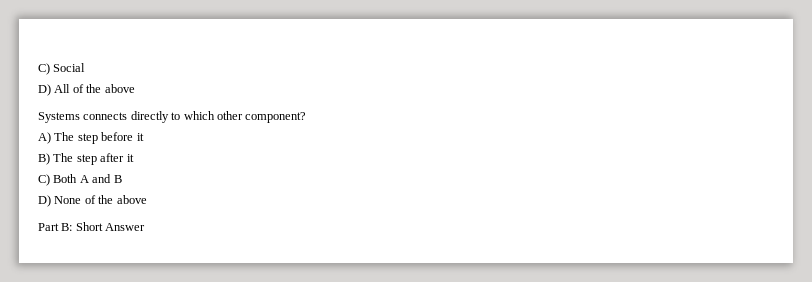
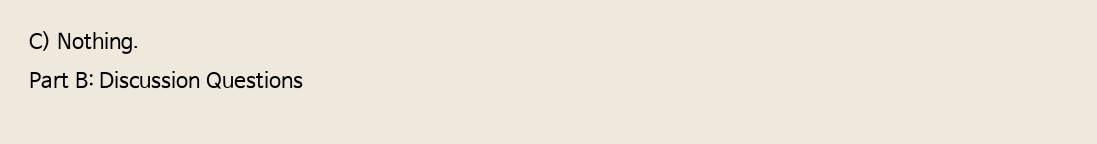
[38,63,86,75] [38,84,135,96] [38,111,307,123] [38,132,144,144] [38,153,134,165] [38,174,122,186] [38,195,147,207] C) Social // D) All of the above // Systems connects directly to which other component? // A) The step before it // B) The step after it // C) Both A and B // D) None of the above -> [29,31,139,54] C) Nothing.
[75,222,146,231] Short Answer -> [99,71,303,89] Discussion Questions

